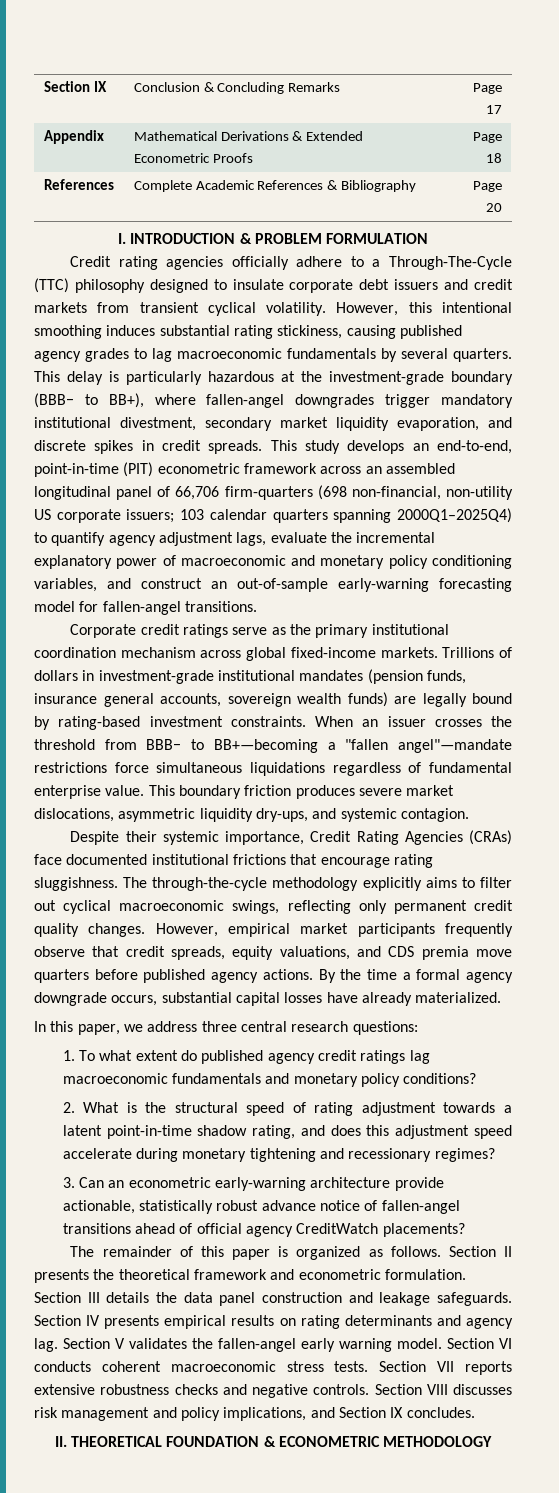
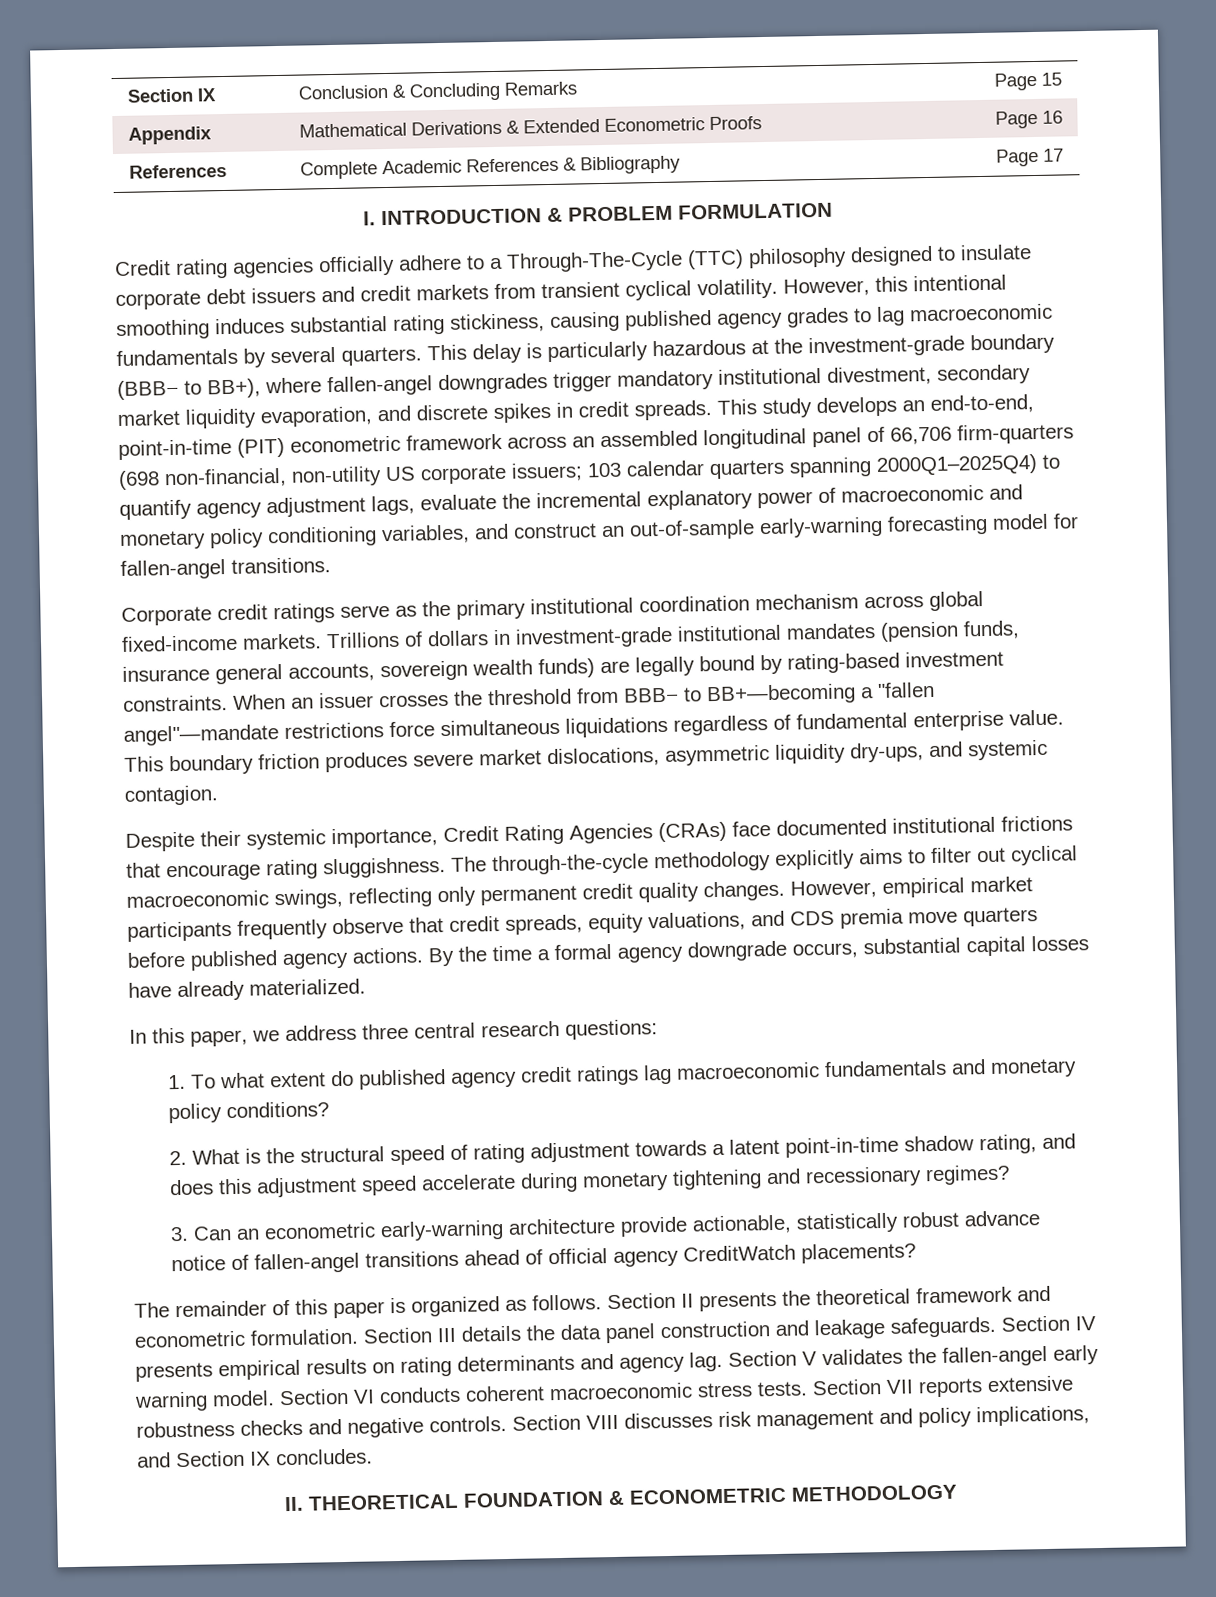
[486,105,503,114] 17 -> [1040,72,1062,86] 15
[486,153,503,163] 18 -> [1041,110,1063,124] 16
[486,203,503,212] 20 -> [1042,148,1064,162] 17

